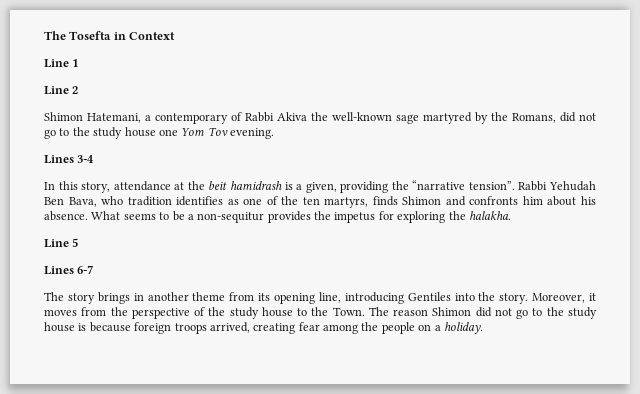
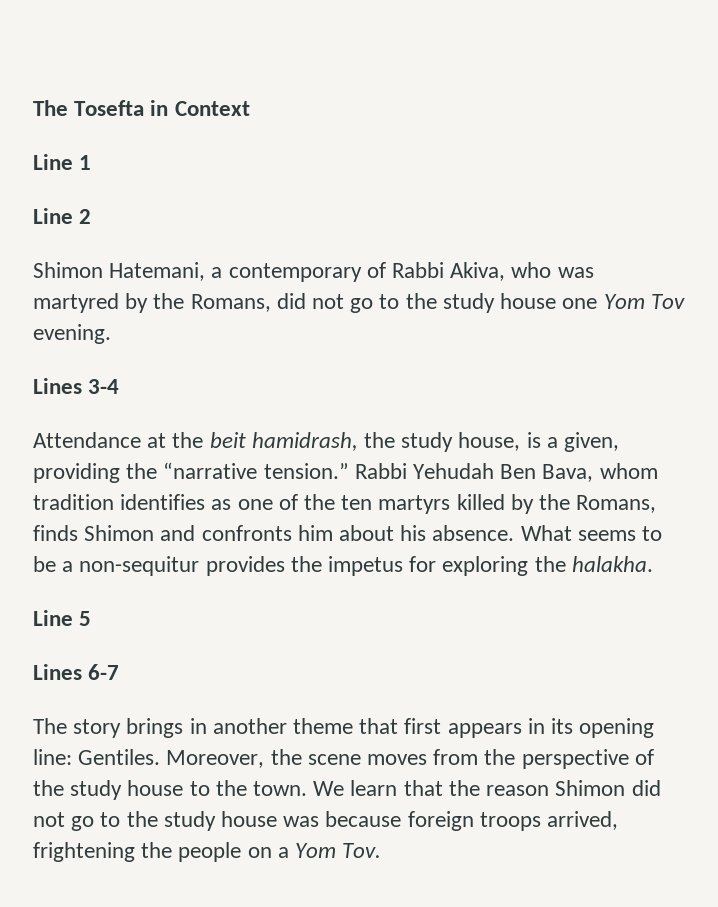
[277,112,419,124] Akiva the well-known sage -> [450,262,594,281] Akiva, who was
[44,181,282,193] In this story, attendance at the beit hamidrash -> [33,432,521,452] Attendance at the beit hamidrash, the study house,
[468,181,515,190] tension”. -> [263,463,349,479] tension.”
[101,196,124,205] who -> [599,463,658,479] whom
[324,197,369,208] martyrs, -> [378,494,657,514] martyrs killed by the Romans,
[229,292,596,304] from its opening line, introducing Gentiles into the story. Moreover, it -> [359,718,655,738] [33,749,361,768] that first appears in its opening line: Gentiles. Moreover, the scene
[332,307,389,316] Town. The -> [253,780,480,796] town. We learn that the
[78,323,87,331] is -> [283,816,320,827] was
[253,322,358,334] creating fear among -> [33,842,135,862] frightening
[443,322,483,334] holiday. -> [295,843,382,858] Yom Tov.

